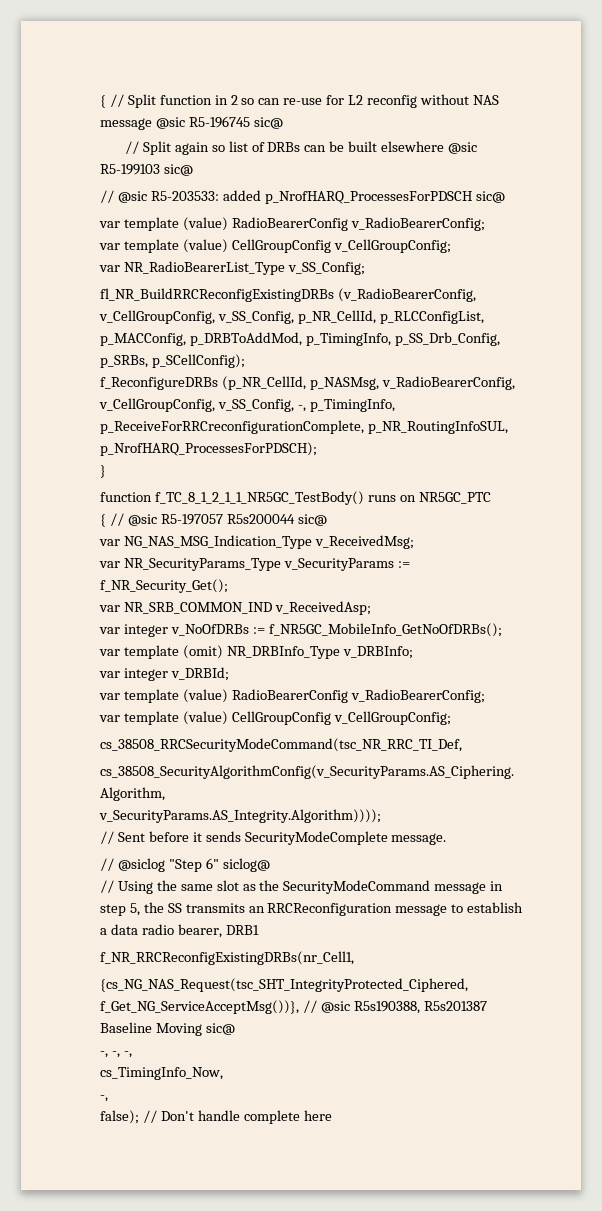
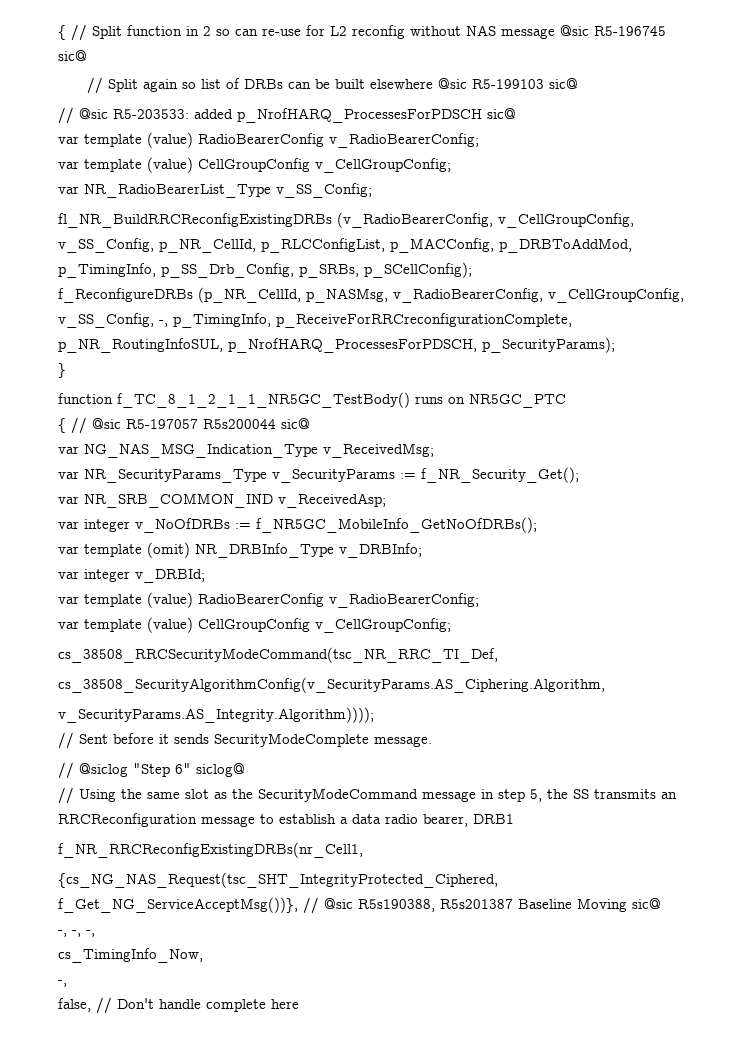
[100,442,317,456] p_NrofHARQ_ProcessesForPDSCH); -> [228,337,615,353] p_NrofHARQ_ProcessesForPDSCH, p_SecurityParams);
[100,1110,139,1124] false); -> [58,998,91,1012] false,

